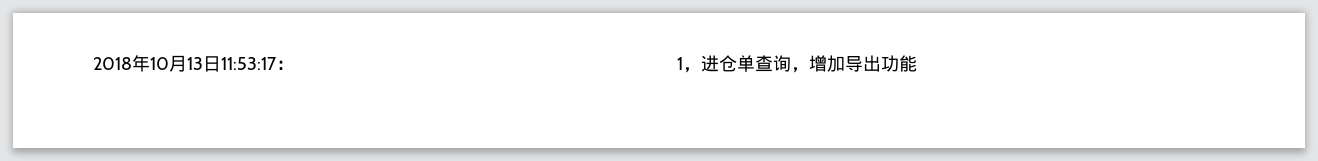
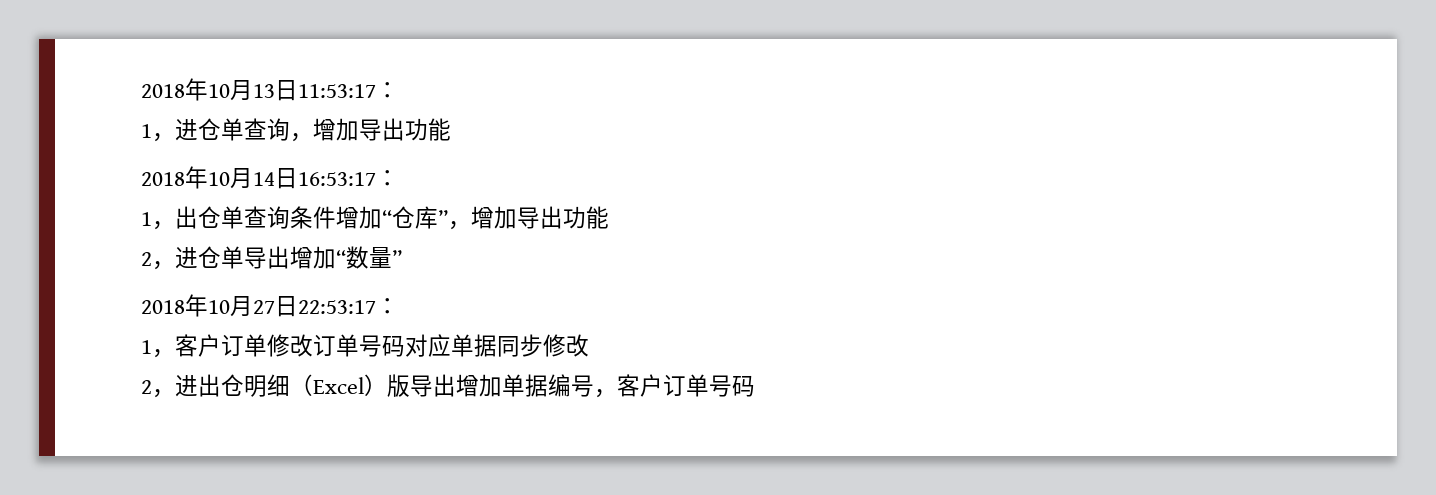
(917, 63) none -> [141,166,399,189] [141,206,609,230] [141,246,402,270] [141,294,399,317] [141,334,589,358] [141,374,755,398] // 2018年10月14日16:53:17： // 1，出仓单查询条件增加“仓库”，增加导出功能 // 2，进仓单导出增加“数量” // 2018年10月27日22:53:17： // 1，客户订单修改订单号码对应单据同步修改 // 2，进出仓明细（Excel）版导出增加单据编号，客户订单号码

